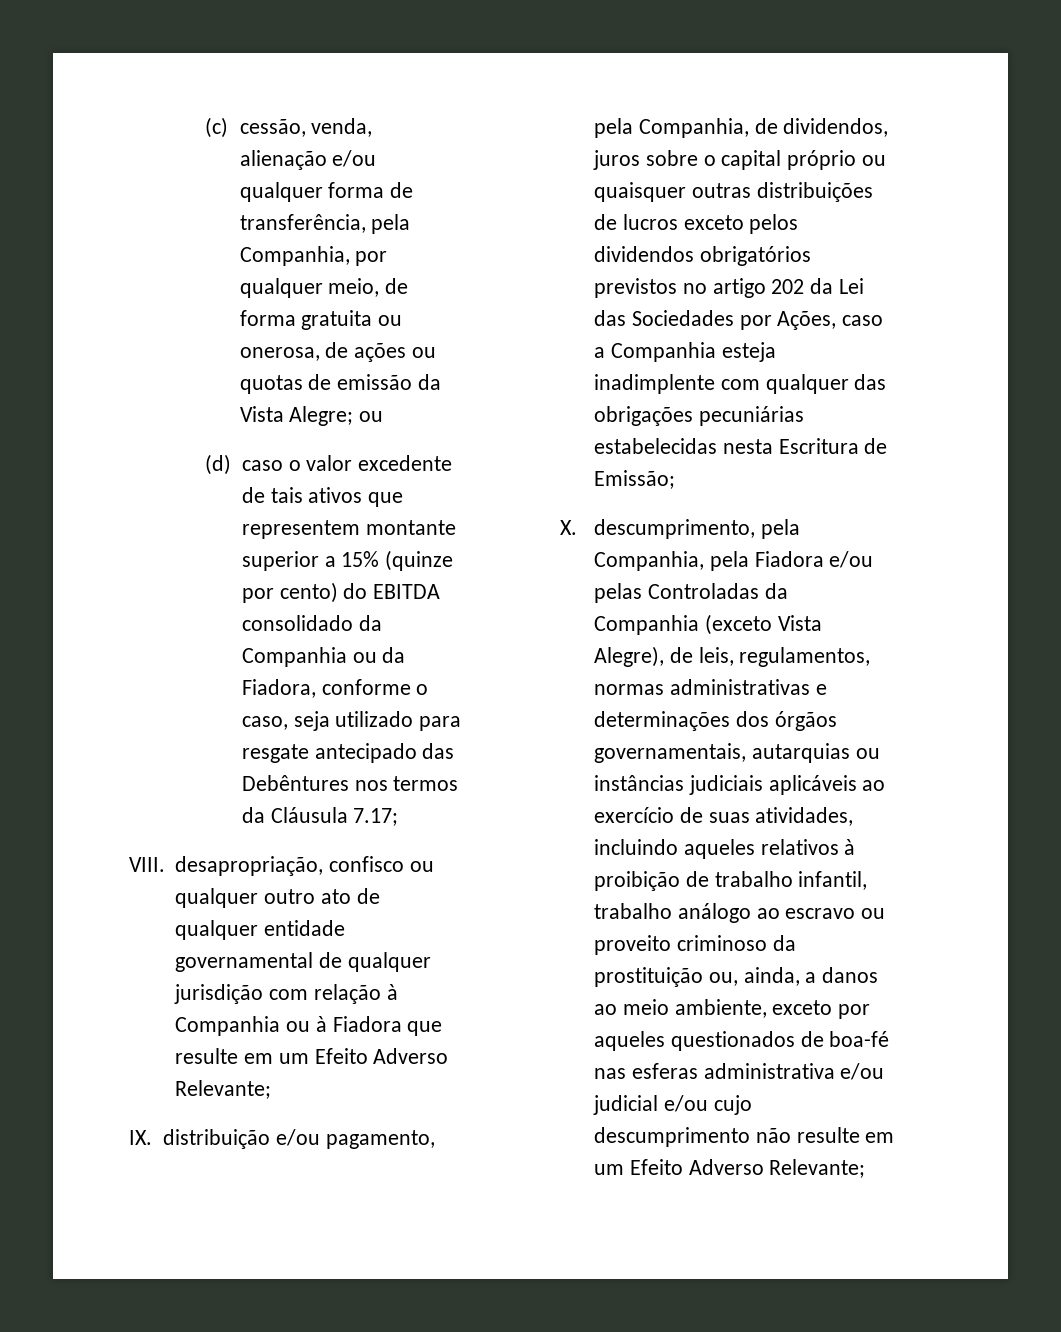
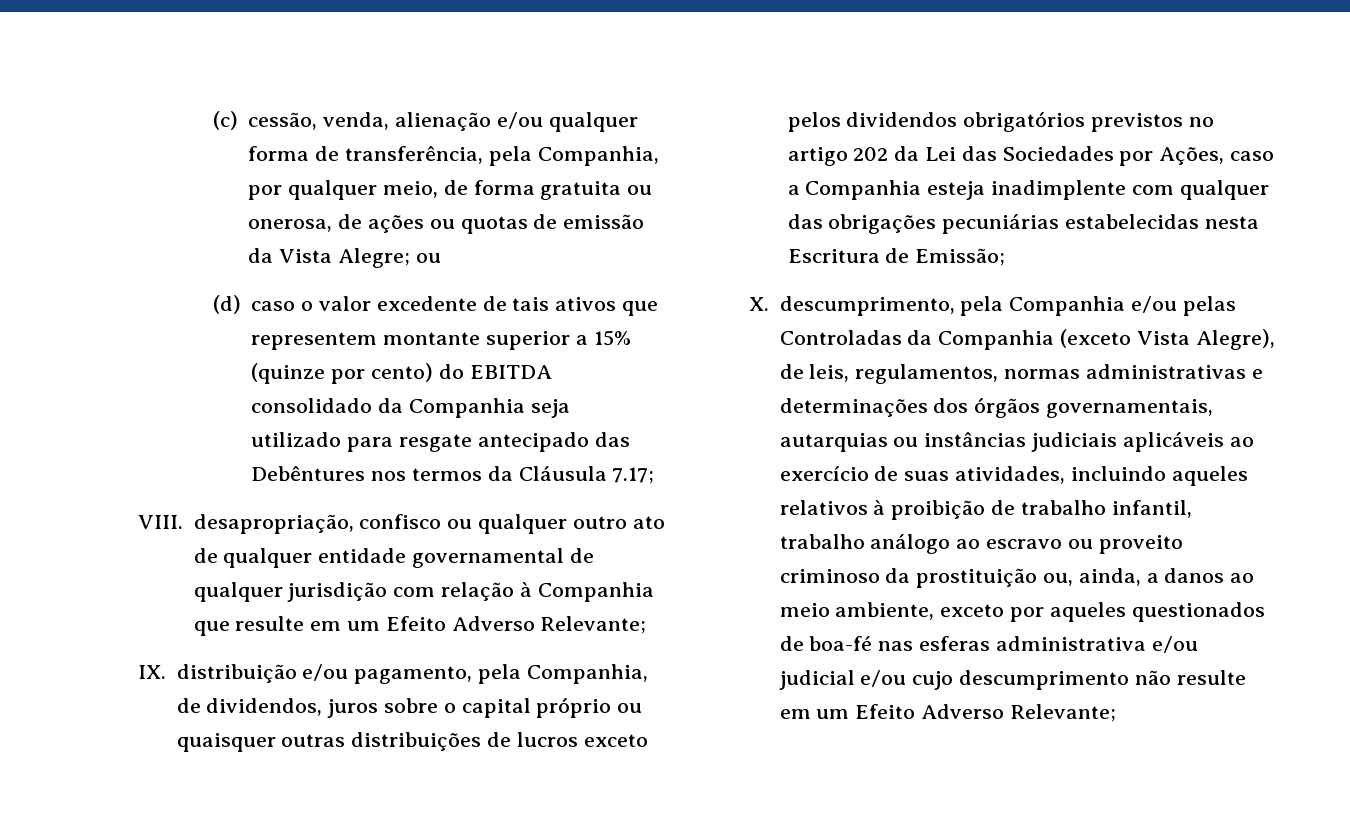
[352,647,406,663] [241,679,429,698] [241,716,288,730] ou da Fiadora, conforme o caso, -> (525, 408) none
[286,1016,402,1032] ou à Fiadora -> (654, 592) none
[593,551,824,571] Companhia, pela Fiadora -> [1009,296,1126,316] Companhia

